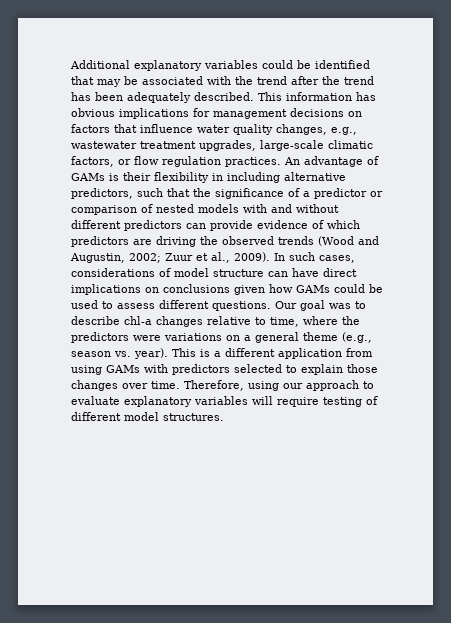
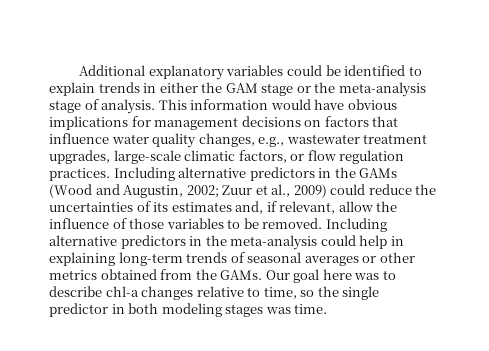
[71,76,374,87] [71,92,376,103] that may be associated with the trend after the trend has been adequately described. This information has -> [408,66,422,76] [49,82,426,97] [49,99,345,114] to explain trends in either the GAM stage or the meta-analysis stage of analysis. This information would have
[284,156,379,167] [71,172,346,183] [71,188,383,199] [71,204,339,215] [71,220,360,231] [71,236,314,247] An advantage of GAMs is their flexibility in including alternative predictors, such that the significance of a predictor or comparison of nested models with and without different predictors can provide evidence of which predictors are driving the observed trends -> [113,167,398,181] Including alternative predictors in the GAMs
[234,252,355,263] [71,268,357,277] [71,284,383,295] [71,300,271,311] 2009). In such cases, considerations of model structure can have direct implications on conclusions given how GAMs could be used to assess different questions. -> [293,184,437,198] [49,201,398,214] [49,218,387,232] [49,235,404,250] [49,252,415,266] [49,269,263,280] 2009) could reduce the uncertainties of its estimates and, if relevant, allow the influence of those variables to be removed. Including alternative predictors in the meta-analysis could help in explaining long-term trends of seasonal averages or other metrics obtained from the GAMs.
(325, 305) none -> [322,269,352,280] here
[303,316,360,325] [71,332,372,343] [71,348,373,359] [71,364,378,375] [71,380,374,391] [71,396,378,407] [71,412,224,421] where the predictors were variations on a general theme (e.g., season vs. year). This is a different application from using GAMs with predictors selected to explain those changes over time. Therefore, using our approach to evaluate explanatory variables will require testing of different model structures. -> [300,286,380,300] [49,303,328,317] so the single predictor in both modeling stages was time.

